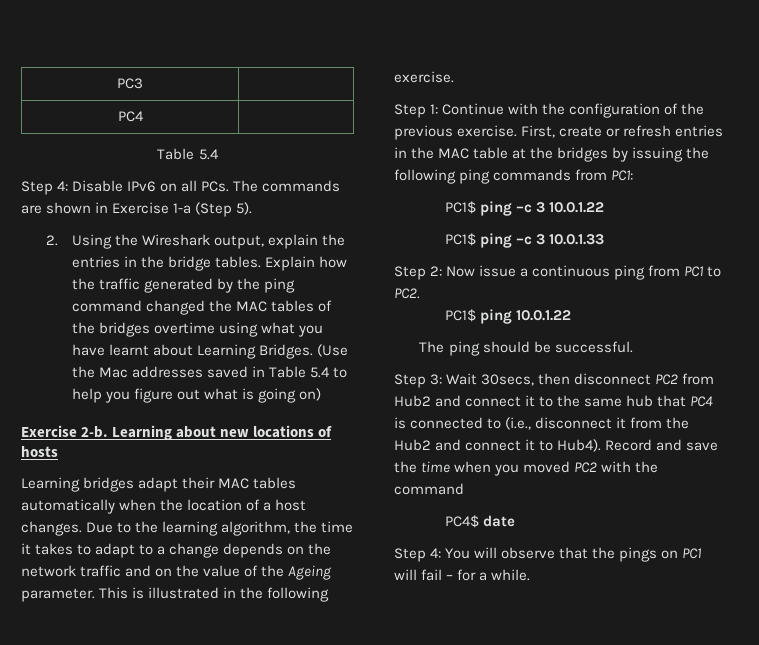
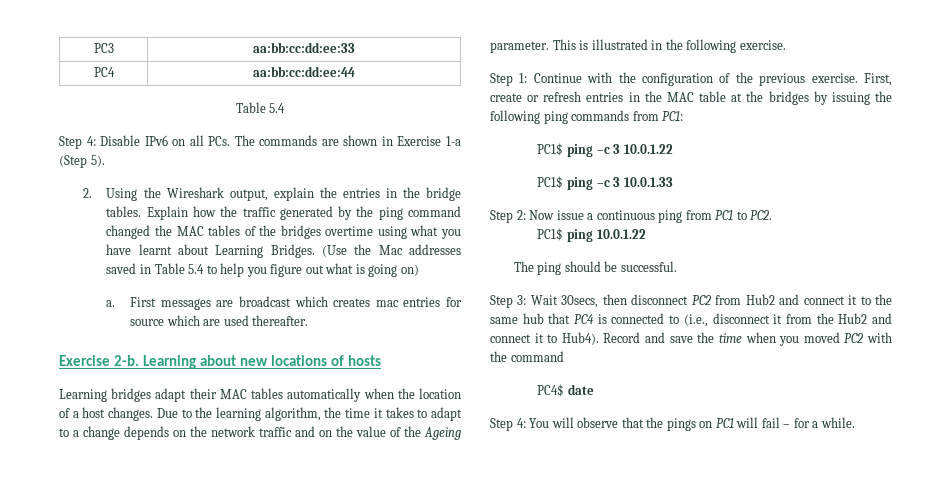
(143, 83) none -> [253,42,355,53] aa:bb:cc:dd:ee:33
(144, 116) none -> [253,66,355,77] aa:bb:cc:dd:ee:44
(322, 394) none -> [106,296,463,310] [130,315,309,326] // a. First messages are broadcast which creates mac entries for source which are used thereafter.

